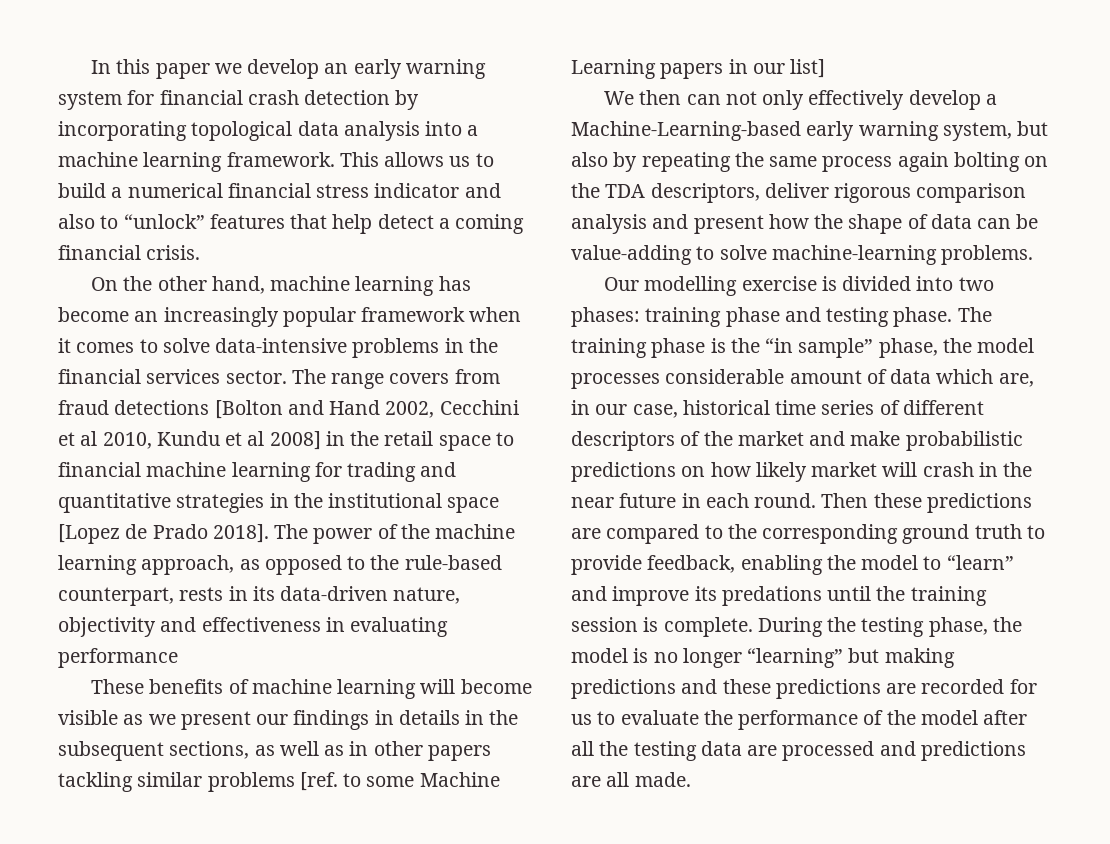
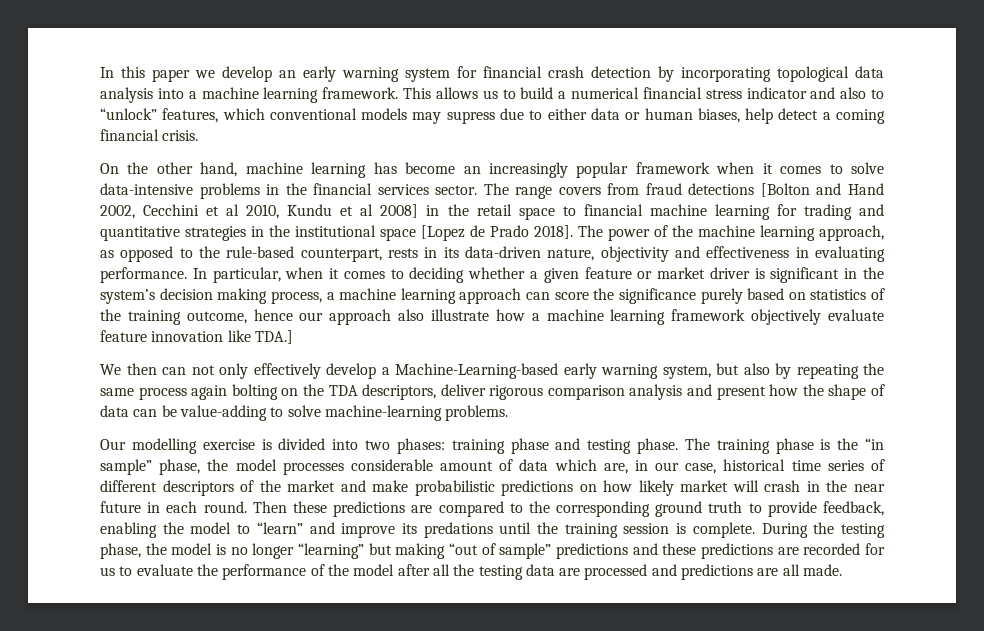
[209,214,328,229] features that -> [162,108,740,124] features, which conventional models may supress due to either data or human biases,
[58,648,178,668] [91,679,532,699] [58,710,519,730] [58,741,491,761] [58,772,500,792] [571,59,826,79] performance // These benefits of machine learning will become visible as we present our findings in details in the subsequent sections, as well as in other papers tackling similar problems [ref. to some Machine Learning papers in our list] -> [100,267,885,283] [100,288,885,304] [100,309,884,325] [100,330,293,344] performance. In particular, when it comes to deciding whether a given feature or market driver is significant in the system’s decision making process, a machine learning approach can score the significance purely based on statistics of the training outcome, hence our approach also illustrate how a machine learning framework objectively evaluate feature innovation like TDA.]
(955, 658) none -> [449,543,552,559] “out of sample”

